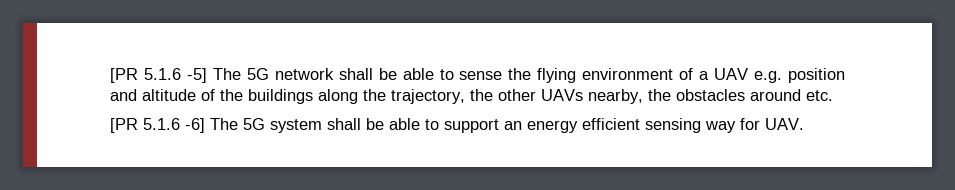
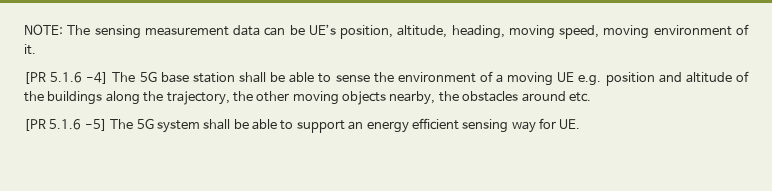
[110,68,334,83] [PR 5.1.6 -5] The 5G network -> [24,24,749,39] [24,44,36,55] [24,71,235,84] NOTE: The sensing measurement data can be UE’s position, altitude, heading, moving speed, moving environment of it. // [PR 5.1.6 -4] The 5G base station
[537,68,577,83] flying -> (394, 77) none
[714,68,749,80] UAV -> [507,72,575,86] moving UE
[541,89,583,101] UAVs -> [292,91,386,105] moving objects
[185,118,205,133] -6] -> [84,119,107,131] -5]
[765,118,804,130] UAV. -> [559,119,581,129] UE.

